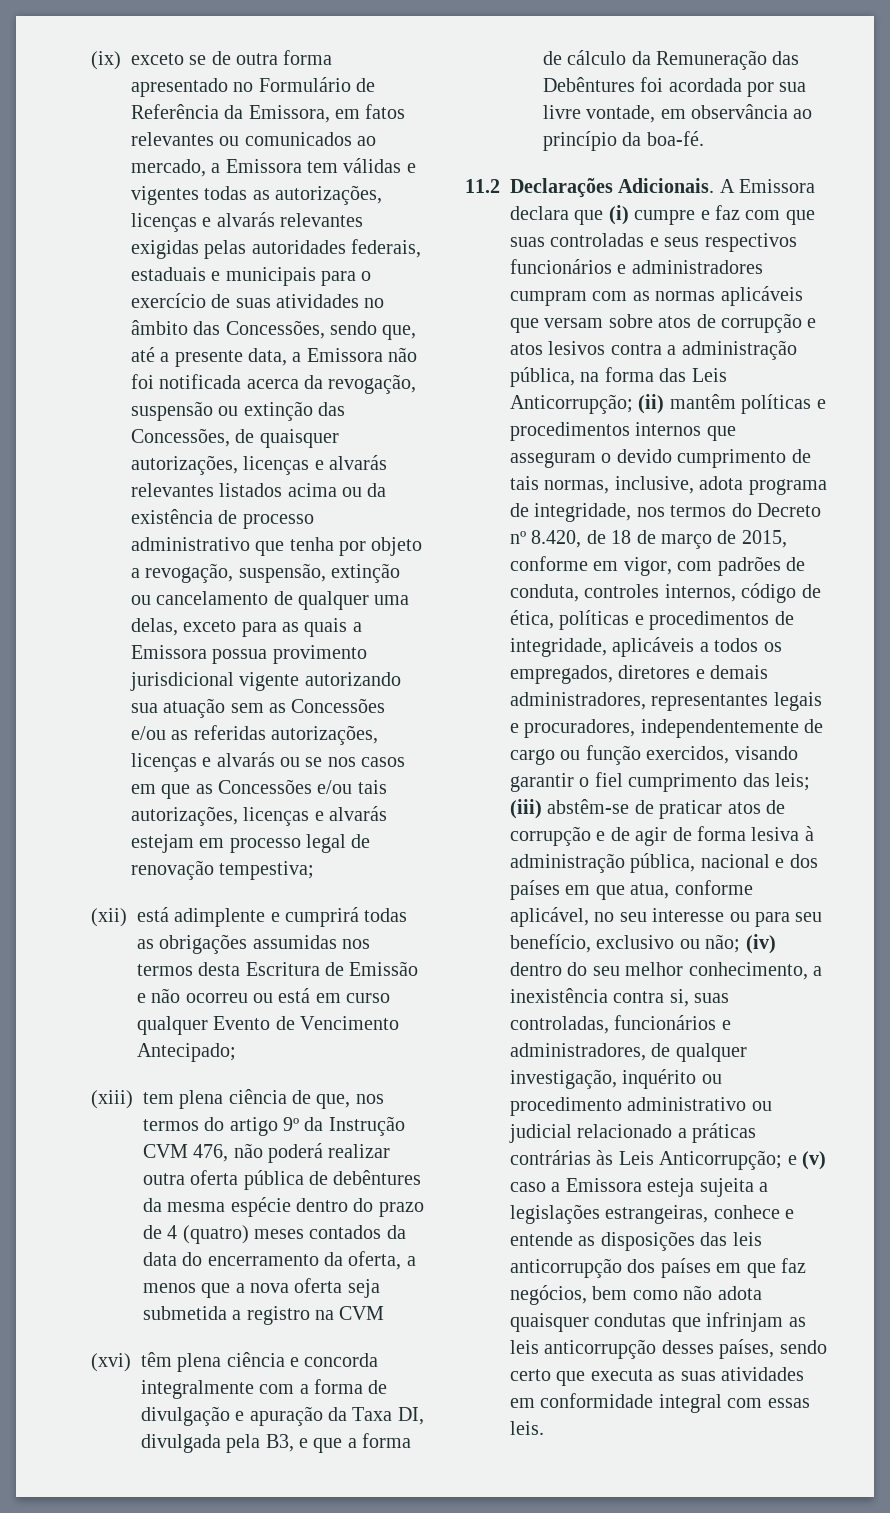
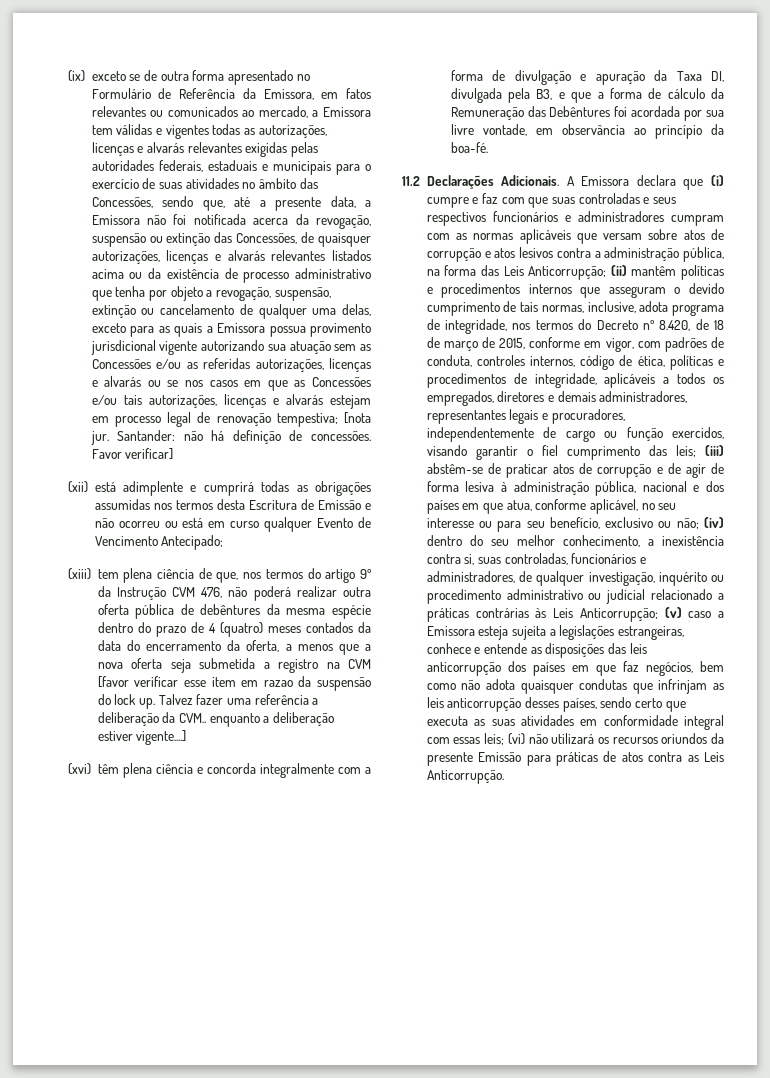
(315, 870) none -> [344,412,371,424] [90,430,371,445] [91,448,174,460] [nota jur. Santander: não há definição de concessões. Favor verificar]
(385, 1313) none -> [97,676,372,691] [97,694,319,709] [97,712,334,727] [97,730,187,745] [favor verificar esse item em razao da suspensão do lock up. Talvez fazer uma referência a deliberação da CVM.. enquanto a deliberação estiver vigente....]
[787,1155,797,1165] e -> (658, 614) none
[510,1421,544,1435] leis. -> [484,733,724,745] [426,751,724,766] [426,769,504,784] leis; (vi) não utilizará os recursos oriundos da presente Emissão para práticas de atos contra as Leis Anticorrupção.

